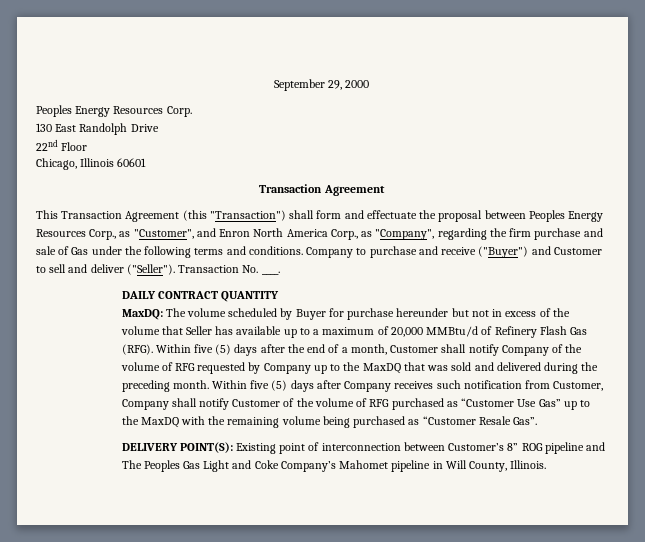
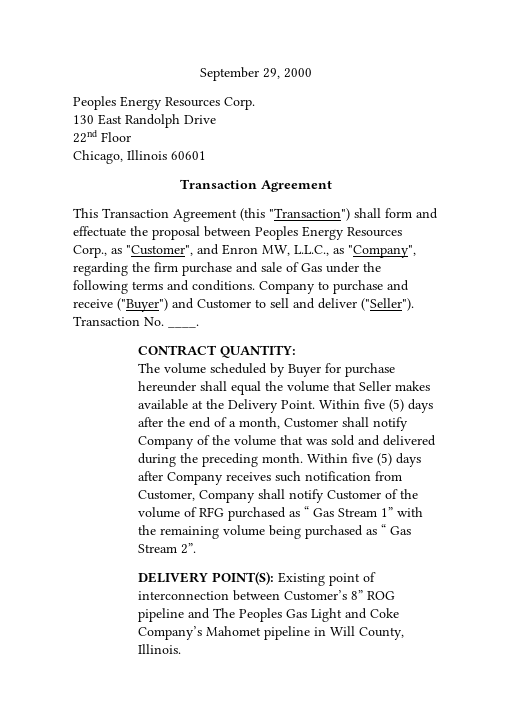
[253,228,358,240] North America Corp., -> [262,245,329,256] MW, L.L.C.,
[121,291,280,302] [121,309,163,320] DAILY CONTRACT QUANTITY // MaxDQ: -> [138,345,297,358] CONTRACT QUANTITY: //
[451,308,570,317] [120,326,588,338] [121,344,153,355] but not in excess of the volume that Seller has available up to a maximum of 20,000 MMBtu/d of Refinery Flash Gas (RFG). -> [200,381,431,395] [138,399,316,413] shall equal the volume that Seller makes available at the Delivery Point.
[161,362,401,374] of RFG requested by Company up to the MaxDQ -> (277, 440) none
[461,398,591,410] [121,416,179,428] “Customer Use Gas” up to the MaxDQ -> [304,506,394,517] “ Gas Stream 1”
[422,416,538,425] “Customer Resale Gas”. -> [381,524,412,535] [138,543,197,554] “ Gas Stream 2”.

